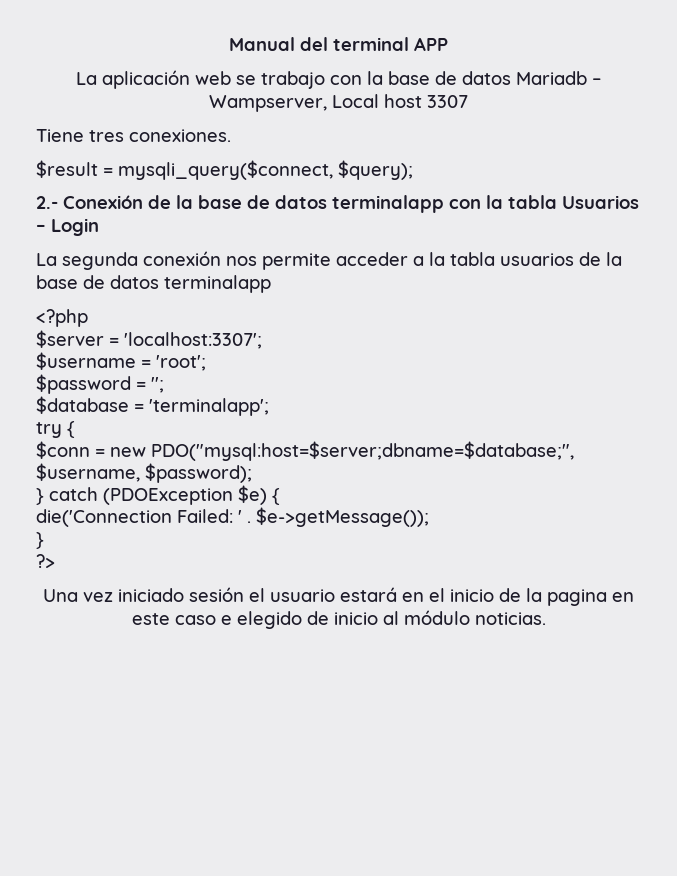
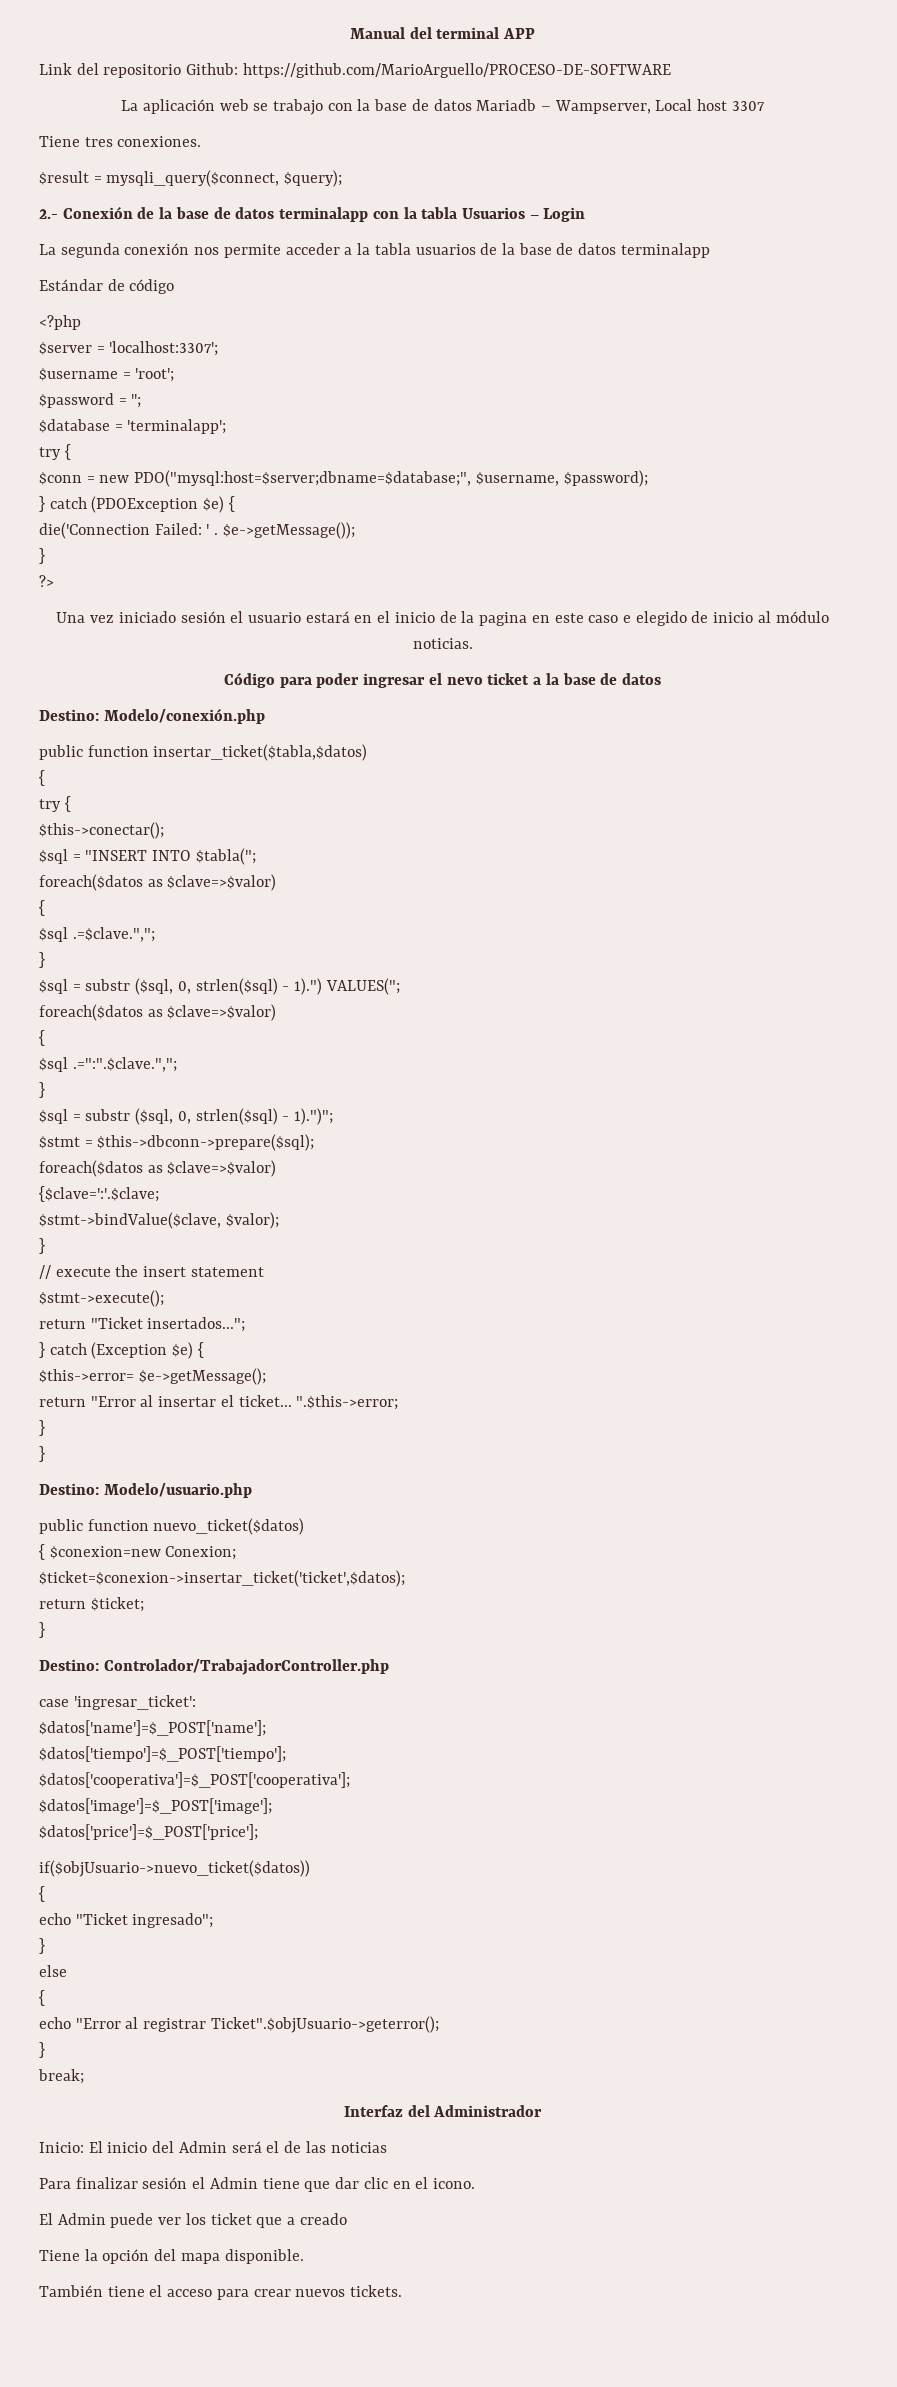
(448, 44) none -> [39,63,671,78] // Link del repositorio Github: https://github.com/MarioArguello/PROCESO-DE-SOFTWARE
(271, 284) none -> [39,279,175,294] // Estándar de código
(546, 618) none -> [224,672,661,688] [39,708,265,724] [39,744,368,761] [39,770,45,786] [39,796,71,812] [39,822,164,839] [39,848,256,865] [39,874,277,891] [39,900,45,916] [39,927,155,942] [39,952,45,968] [39,978,400,995] [39,1004,277,1021] [39,1030,45,1046] [39,1057,177,1072] [39,1082,45,1098] [39,1108,334,1125] [39,1134,315,1151] [39,1160,277,1177] [39,1186,159,1202] [39,1212,279,1229] [39,1238,45,1254] [39,1265,264,1279] [39,1290,164,1307] [39,1317,246,1332] [39,1342,204,1359] [39,1368,266,1385] [39,1395,399,1410] [39,1420,45,1436] [39,1446,45,1462] [39,1483,252,1498] [39,1518,305,1535] [39,1544,237,1560] [39,1570,405,1587] [39,1597,144,1612] [39,1622,45,1638] [39,1659,389,1675] [39,1695,196,1710] [39,1720,266,1736] [39,1746,286,1762] [39,1772,350,1788] [39,1798,272,1814] [39,1824,258,1840] [39,1860,310,1877] [39,1886,45,1902] [39,1913,214,1928] [39,1938,45,1954] [39,1965,67,1977] [39,1990,45,2006] [39,2016,439,2033] [39,2042,45,2058] [38,2069,84,2084] [343,2105,543,2117] [39,2141,387,2153] [39,2177,475,2192] [39,2213,347,2228] [39,2249,304,2264] [39,2285,403,2300] // Código para poder ingresar el nevo ticket a la base de datos // Destino: Modelo/conexión.php // public function insertar_ticket($tabla,$datos) // { // try { // $this->conectar(); // $sql = "INSERT INTO $tabla("; // foreach($datos as $clave=>$valor) // { // $sql .=$clave.","; // } // $sql = substr ($sql, 0, strlen($sql) - 1).") VALUES("; // foreach($datos as $clave=>$valor) // { // $sql .=":".$clave.","; // } // $sql = substr ($sql, 0, strlen($sql) - 1).")"; // $stmt = $this->dbconn->prepare($sql); // foreach($datos as $clave=>$valor) // {$clave=':'.$clave; // $stmt->bindValue($clave, $valor); // } // // execute the insert statement // $stmt->execute(); // return "Ticket insertados..."; // } catch (Exception $e) { // $this->error= $e->getMessage(); // return "Error al insertar el ticket... ".$this->error; // } // } // Destino: Modelo/usuario.php // public function nuevo_ticket($datos) // { $conexion=new Conexion; // $ticket=$conexion->insertar_ticket('ticket',$datos); // return $ticket; // } // Destino: Controlador/TrabajadorController.php // case 'ingresar_ticket': // $datos['name']=$_POST['name']; // $datos['tiempo']=$_POST['tiempo']; // $datos['cooperativa']=$_POST['cooperativa']; // $datos['image']=$_POST['image']; // $datos['price']=$_POST['price']; // if($objUsuario->nuevo_ticket($datos)) // { // echo "Ticket ingresado"; // } // else // { // echo "Error al registrar Ticket".$objUsuario->geterror(); // } // break; // Interfaz del Administrador // Inicio: El inicio del Admin será el de las noticias // Para finalizar sesión el Admin tiene que dar clic en el icono. // El Admin puede ver los ticket que a creado // Tiene la opción del mapa disponible. // También tiene el acceso para crear nuevos tickets.

